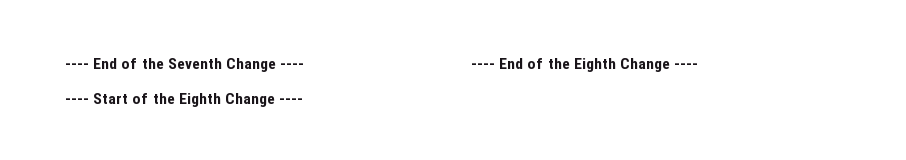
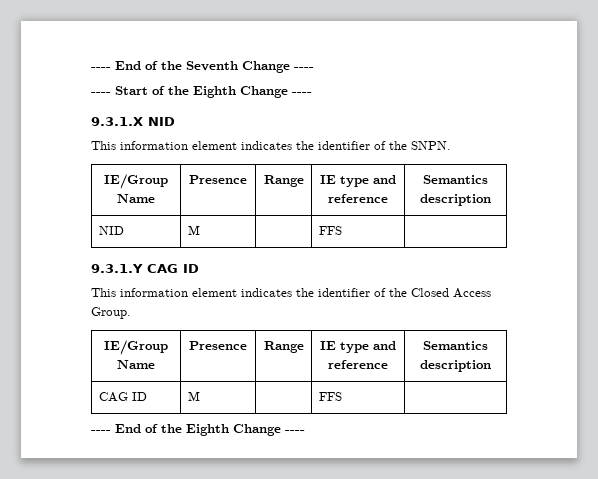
(304, 101) none -> [91,117,175,126] [91,141,451,150] [104,174,168,189] [117,194,155,203] [189,175,247,184] [263,175,304,187] [320,175,396,187] [328,194,388,203] [423,175,488,184] [420,194,491,206] [98,226,124,235] [187,225,200,235] [318,226,342,235] [91,264,199,273] [91,288,491,298] [91,307,131,319] [104,340,168,355] [117,360,155,369] [189,341,247,350] [263,341,304,353] [320,341,396,353] [328,360,388,369] [423,341,488,350] [420,360,491,372] [98,392,147,402] [187,391,200,401] [318,392,342,401] // 9.3.1.X NID // This information element indicates the identifier of the SNPN. // IE/Group Name | Presence | Range | IE type and reference | Semantics description // NID | M | | FFS | // 9.3.1.Y CAG ID // This information element indicates the identifier of the Closed Access Group. // IE/Group Name | Presence | Range | IE type and reference | Semantics description // CAG ID | M | | FFS |

